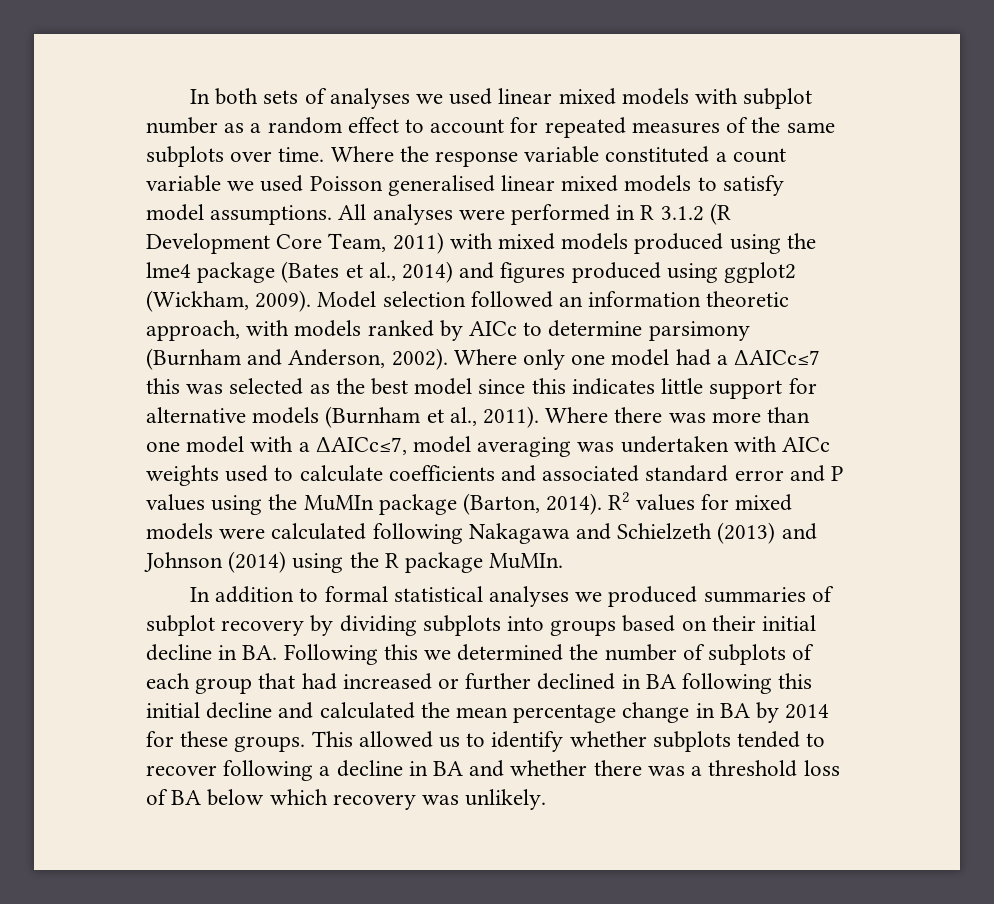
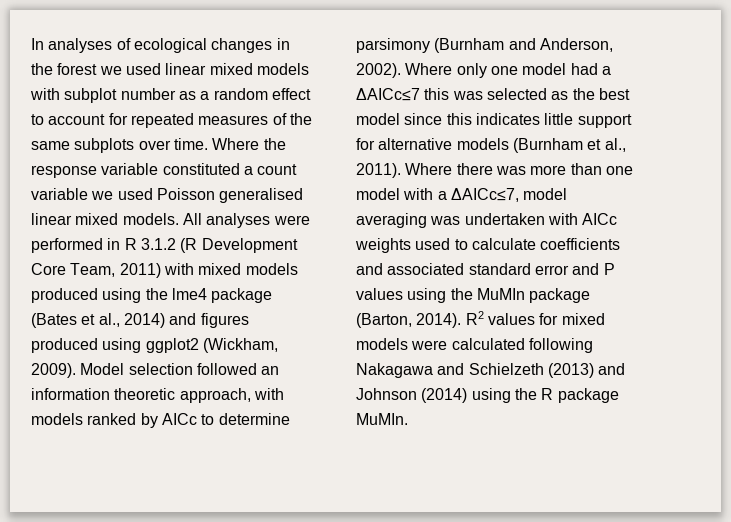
[189,88,410,109] In both sets of analyses -> [31,38,290,53] [31,63,98,75] In analyses of ecological changes in the forest
[624,175,784,196] [146,204,333,225] models to satisfy model assumptions. -> [122,213,179,225] models.
[189,586,834,607] [146,615,817,636] [146,644,815,665] [146,673,813,694] [146,702,830,723] [146,731,826,752] [146,760,840,781] [146,789,547,810] // In addition to formal statistical analyses we produced summaries of subplot recovery by dividing subplots into groups based on their initial decline in BA. Following this we determined the number of subplots of each group that had increased or further declined in BA following this initial decline and calculated the mean percentage change in BA by 2014 for these groups. This allowed us to identify whether subplots tended to recover following a decline in BA and whether there was a threshold loss of BA below which recovery was unlikely. -> (408, 419) none

